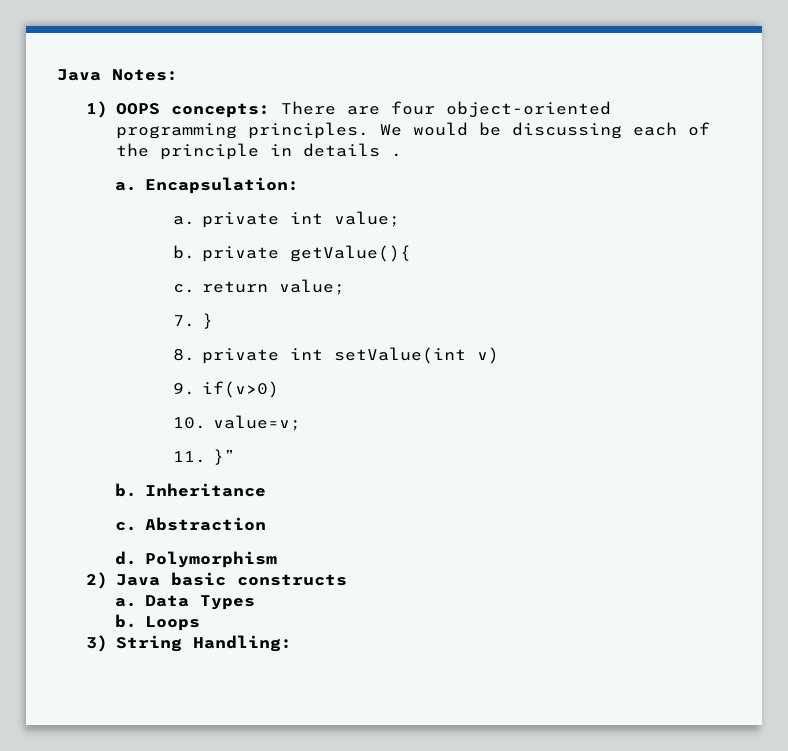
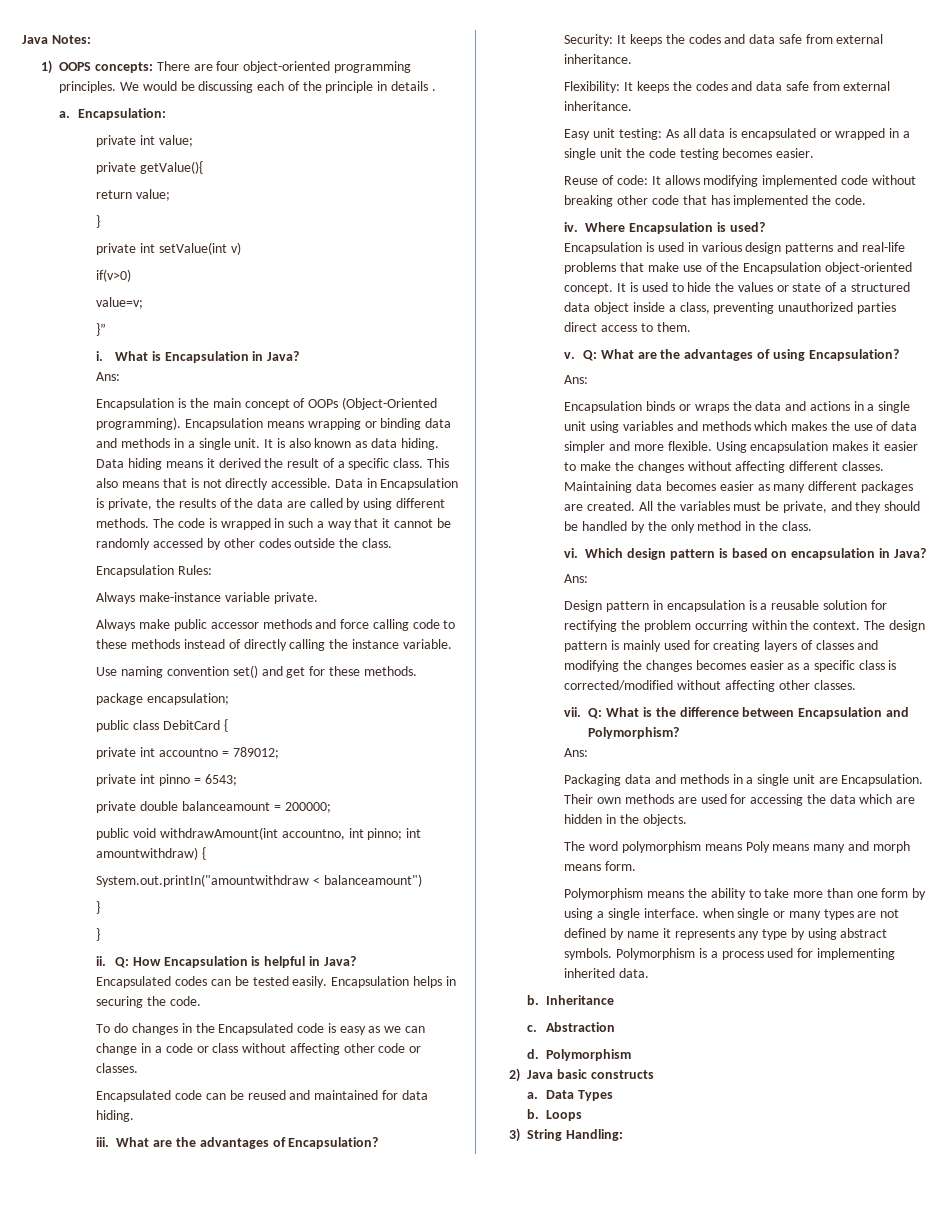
[172,216,195,225] a. -> (166, 114) none
[172,245,195,259] b. -> (194, 141) none
[172,284,195,293] c. -> (204, 167) none
[172,313,214,329] [172,349,195,361] 7. } // 8. -> [96,215,101,228] } //
[172,383,195,395] 9. -> (241, 248) none
[172,417,206,429] 10. -> (132, 275) none
[172,449,236,465] 11. }” -> [96,323,107,336] [96,351,300,363] [96,372,121,381] [96,397,437,410] [96,417,452,430] [96,438,439,450] [96,458,450,470] [96,478,459,490] [96,498,446,510] [96,518,451,530] [96,538,392,550] [96,565,213,577] [96,592,318,604] [96,619,456,631] [96,639,452,651] [96,665,417,678] [96,693,230,705] [96,719,228,732] [96,747,279,759] [96,774,237,786] [96,801,331,813] [96,827,422,840] [96,847,207,860] [96,874,423,887] [96,901,101,914] [96,928,101,941] [96,956,356,968] [96,976,456,988] [96,996,202,1008] [96,1023,426,1035] [96,1043,422,1055] [96,1063,139,1073] [96,1090,428,1102] [96,1110,135,1122] [96,1137,379,1149] [564,34,884,46] [564,54,633,64] [564,81,891,93] [564,101,633,111] [564,128,911,140] [564,148,815,160] [564,175,916,187] [564,195,866,207] [564,222,765,234] [564,242,905,254] [564,262,912,274] [564,282,910,294] [564,302,896,314] [564,322,691,332] [564,349,899,361] [564,375,589,384] [564,401,911,413] [564,421,918,433] [564,441,918,453] [564,461,884,473] [564,481,913,493] [564,501,921,513] [564,521,812,533] [564,548,926,560] [564,574,589,583] [564,600,887,612] [564,620,925,632] [564,640,879,652] [564,660,897,672] [564,680,856,692] [564,707,909,719] [588,727,680,739] [564,748,589,757] [564,774,924,786] [564,794,916,806] [564,814,687,826] [564,841,910,853] [564,861,637,871] [564,888,927,900] [564,908,900,920] [564,928,888,940] [564,948,895,960] [564,968,650,978] }” // i. What is Encapsulation in Java? // Ans: // Encapsulation is the main concept of OOPs (Object-Oriented programming). Encapsulation means wrapping or binding data and methods in a single unit. It is also known as data hiding. Data hiding means it derived the result of a specific class. This also means that is not directly accessible. Data in Encapsulation is private, the results of the data are called by using different methods. The code is wrapped in such a way that it cannot be randomly accessed by other codes outside the class. // Encapsulation Rules: // Always make-instance variable private. // Always make public accessor methods and force calling code to these methods instead of directly calling the instance variable. // Use naming convention set() and get for these methods. // package encapsulation; // public class DebitCard { // private int accountno = 789012; // private int pinno = 6543; // private double balanceamount = 200000; // public void withdrawAmount(int accountno, int pinno; int amountwithdraw) { // System.out.printIn("amountwithdraw < balanceamount") // } // } // ii. Q: How Encapsulation is helpful in Java? // Encapsulated codes can be tested easily. Encapsulation helps in securing the code. // To do changes in the Encapsulated code is easy as we can change in a code or class without affecting other code or classes. // Encapsulated code can be reused and maintained for data hiding. // iii. What are the advantages of Encapsulation? // Security: It keeps the codes and data safe from external inheritance. // Flexibility: It keeps the codes and data safe from external inheritance. // Easy unit testing: As all data is encapsulated or wrapped in a single unit the code testing becomes easier. // Reuse of code: It allows modifying implemented code without breaking other code that has implemented the code. // iv. Where Encapsulation is used? // Encapsulation is used in various design patterns and real-life problems that make use of the Encapsulation object-oriented concept. It is used to hide the values or state of a structured data object inside a class, preventing unauthorized parties direct access to them. // v. Q: What are the advantages of using Encapsulation? // Ans: // Encapsulation binds or wraps the data and actions in a single unit using variables and methods which makes the use of data simpler and more flexible. Using encapsulation makes it easier to make the changes without affecting different classes. Maintaining data becomes easier as many different packages are created. All the variables must be private, and they should be handled by the only method in the class. // vi. Which design pattern is based on encapsulation in Java? // Ans: // Design pattern in encapsulation is a reusable solution for rectifying the problem occurring within the context. The design pattern is mainly used for creating layers of classes and modifying the changes becomes easier as a specific class is corrected/modified without affecting other classes. // vii. Q: What is the difference between Encapsulation and Polymorphism? // Ans: // Packaging data and methods in a single unit are Encapsulation. Their own methods are used for accessing the data which are hidden in the objects. // The word polymorphism means Poly means many and morph means form. // Polymorphism means the ability to take more than one form by using a single interface. when single or many types are not defined by name it represents any type by using abstract symbols. Polymorphism is a process used for implementing inherited data.

